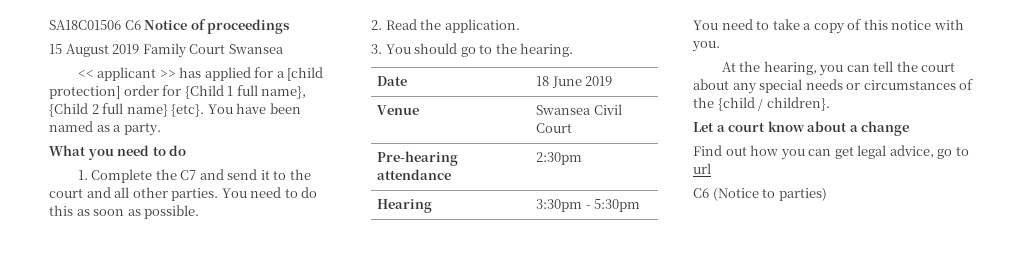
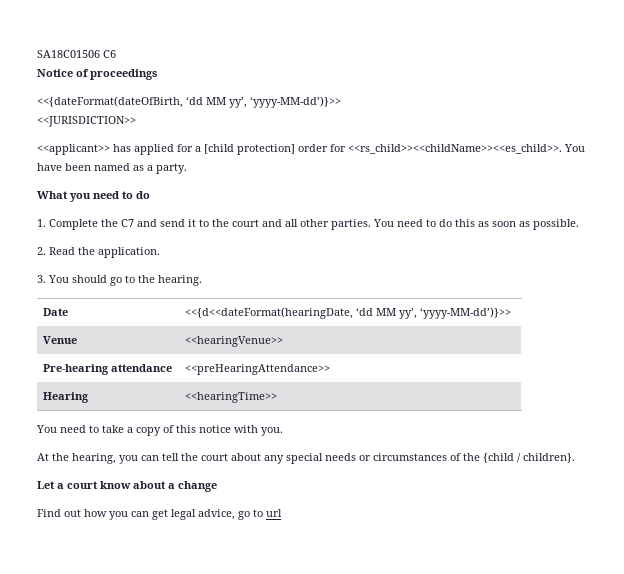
(141, 25) none -> (116, 54) //
[49,43,284,58] [77,67,176,81] 15 August 2019 Family Court Swansea // << applicant >> -> [37,96,341,108] [37,116,136,127] [37,144,110,155] <<{dateFormat(dateOfBirth, ‘dd MM yy’, ‘yyyy-MM-dd’)}>> // <<JURISDICTION>> // <<applicant>>
[184,85,307,99] [49,103,205,117] {Child 1 full name}, {Child 2 full name} {etc}. -> [348,144,562,154] <<rs_child>><<childName>><<es_child>>.
[536,76,613,88] [377,105,420,115] [536,104,622,115] [536,123,573,133] 18 June 2019 // Venue | Swansea Civil Court -> [184,307,511,319] [42,336,77,344] [184,336,283,347] <<{d<<dateFormat(hearingDate, ‘dd MM yy’, ‘yyyy-MM-dd’)}>> // Venue | <<hearingVenue>>
[536,152,583,165] 2:30pm -> [184,364,330,375] <<preHearingAttendance>>
[536,199,641,212] 3:30pm - 5:30pm -> [184,392,277,403] <<hearingTime>>
[693,187,827,201] // C6 (Notice to parties) -> (282, 513) none

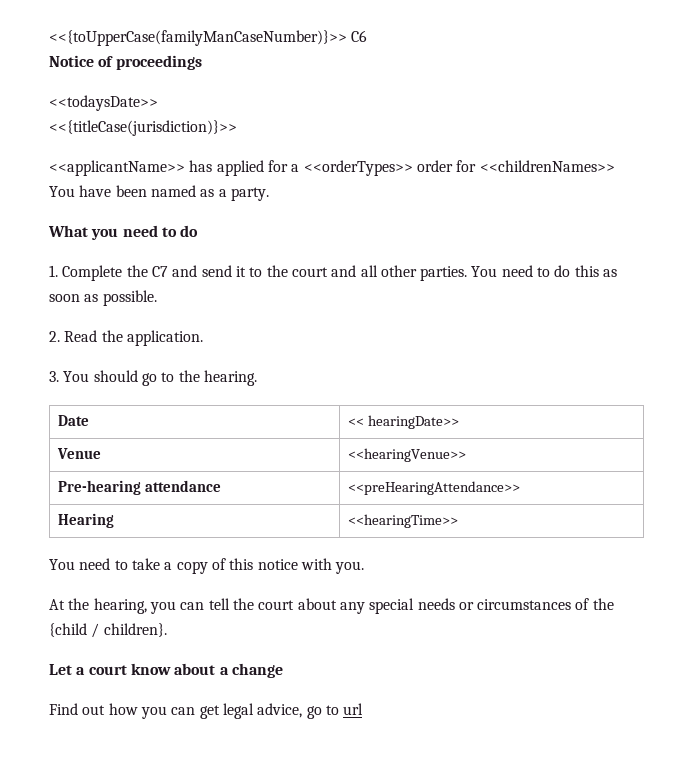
[37,50,100,58] SA18C01506 -> [49,30,347,46] <<{toUpperCase(familyManCaseNumber)}>>
[37,96,341,108] [37,116,136,127] [37,144,110,155] <<{dateFormat(dateOfBirth, ‘dd MM yy’, ‘yyyy-MM-dd’)}>> // <<JURISDICTION>> // <<applicant>> -> [49,95,158,111] [49,120,237,136] [49,160,185,176] <<todaysDate>> // <<{titleCase(jurisdiction)}>> // <<applicantName>>
[204,144,295,155] [child protection] -> [303,160,413,176] <<orderTypes>>
[348,144,562,154] <<rs_child>><<childName>><<es_child>>. -> [479,160,615,172] <<childrenNames>>
[184,307,511,319] <<{d<<dateFormat(hearingDate, ‘dd MM yy’, ‘yyyy-MM-dd’)}>> -> [348,415,460,429] << hearingDate>>

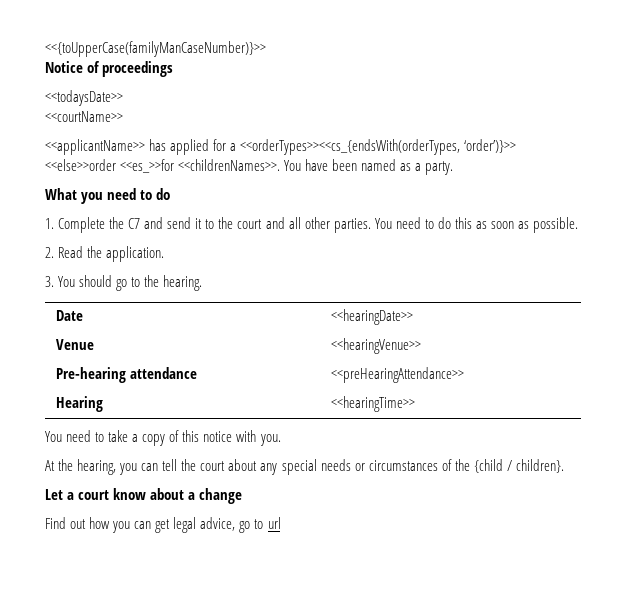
[351,30,368,42] C6 -> (266, 49) none
[49,120,237,136] <<{titleCase(jurisdiction)}>> -> [45,111,123,122] <<courtName>>
[303,160,615,176] <<orderTypes>> order for <<childrenNames>> -> [240,139,517,155] [45,159,281,173] <<orderTypes>><<cs_{endsWith(orderTypes, ‘order’)}>> <<else>>order <<es_>>for <<childrenNames>>.
[348,415,460,429] << hearingDate>> -> [330,309,413,325] <<hearingDate>>

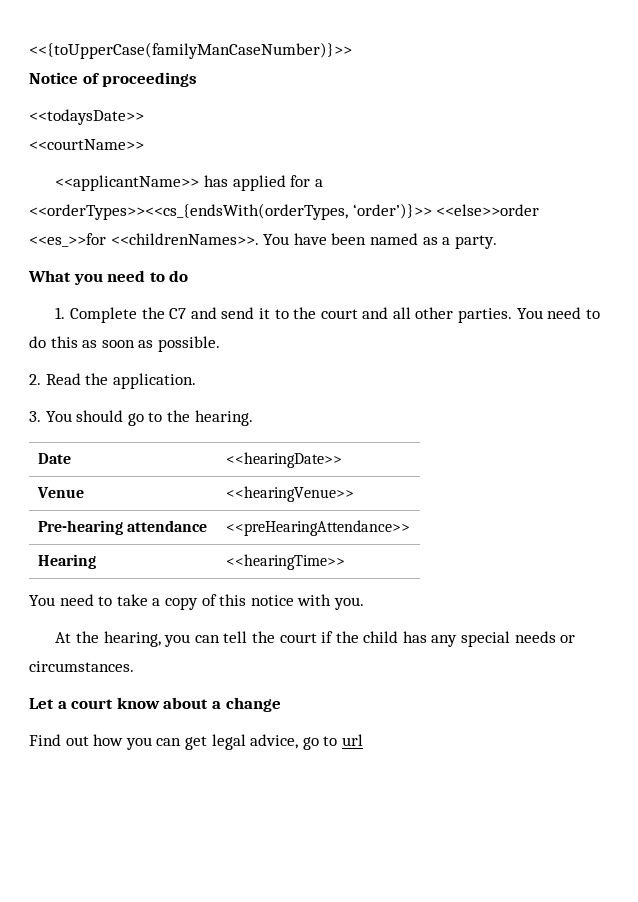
[228,459,564,475] about any special needs or circumstances of the {child / children}. -> [321,631,576,647] [29,661,134,672] if the child has any special needs or circumstances.

